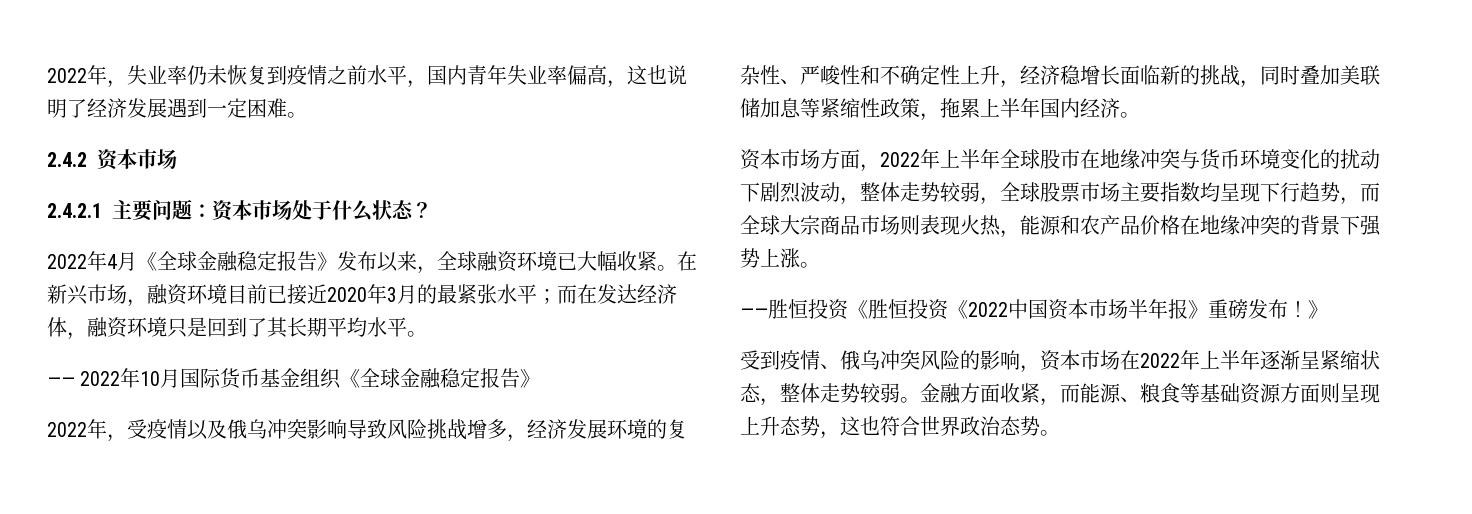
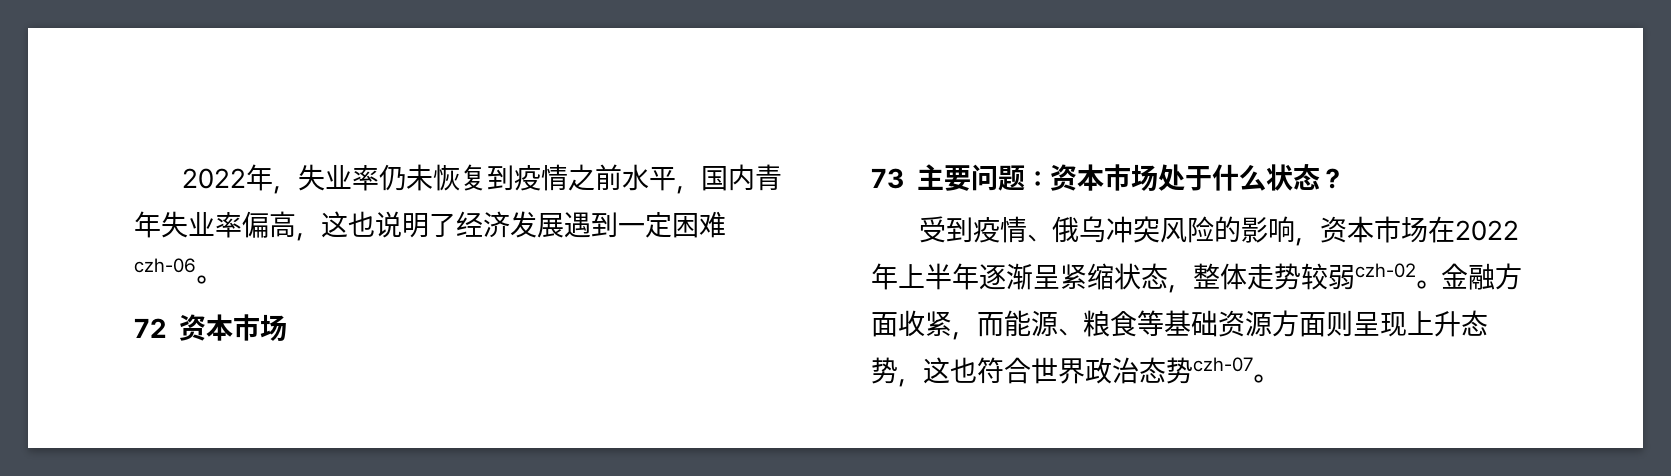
[287,112,307,118] [47,152,87,167] 。 // 2.4.2 -> [134,258,196,273] [196,275,221,284] [134,318,166,338] czh-06。 // 72
[47,203,102,218] 2.4.2.1 -> [871,168,904,189] 73
[47,251,697,274] [47,284,677,307] [47,317,427,340] [47,368,541,389] [47,419,687,442] [740,65,1380,88] [740,98,1140,121] [740,149,1380,172] [740,182,1380,205] [740,215,1381,238] [740,248,820,268] [740,299,1328,320] // 2022年4月《全球金融稳定报告》发布以来，全球融资环境已大幅收紧。在新兴市场，融资环境目前已接近2020年3月的最紧张水平；而在发达经济体，融资环境只是回到了其长期平均水平。 // —— 2022年10月国际货币基金组织《全球金融稳定报告》 // 2022年，受疫情以及俄乌冲突影响导致风险挑战增多，经济发展环境的复杂性、严峻性和不确定性上升，经济稳增长面临新的挑战，同时叠加美联储加息等紧缩性政策，拖累上半年国内经济。 // 资本市场方面，2022年上半年全球股市在地缘冲突与货币环境变化的扰动下剧烈波动，整体走势较弱，全球股票市场主要指数均呈现下行趋势，而全球大宗商品市场则表现火热，能源和农产品价格在地缘冲突的背景下强势上涨。 // ——胜恒投资《胜恒投资《2022中国资本市场半年报》重磅发布！》 -> (1346, 178) none
(900, 393) none -> [1355,263,1416,278] czh-02
(1040, 426) none -> [1193,357,1253,372] czh-07

